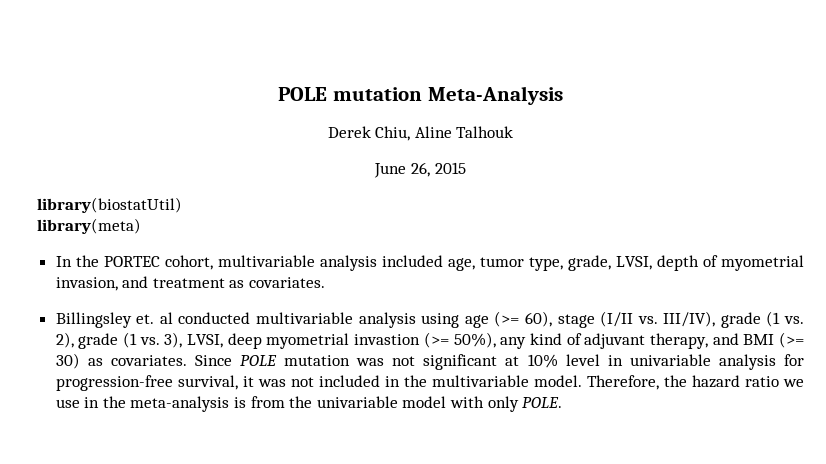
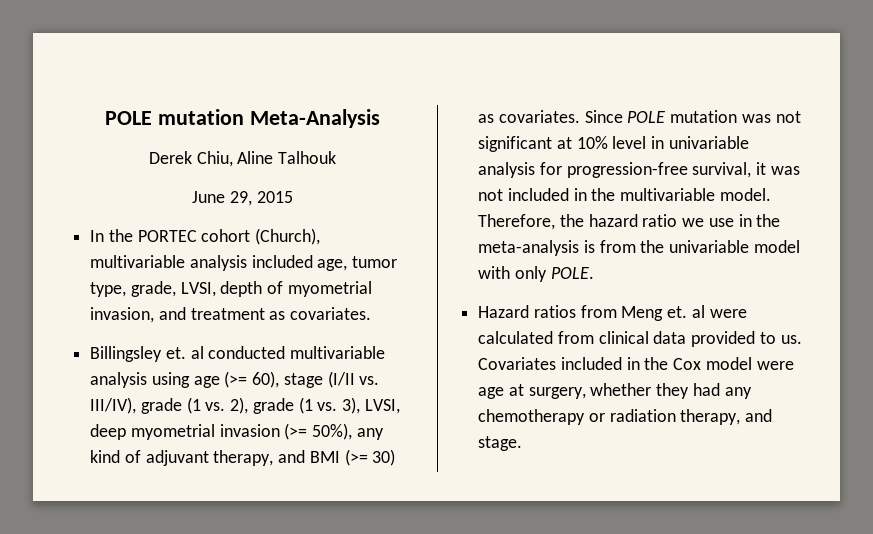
[410,162,430,177] 26, -> [230,191,252,206] 29,
[37,197,182,213] [37,218,141,234] // library(biostatUtil) // library(meta) -> (293, 197) none
[164,255,213,270] cohort, -> [201,228,321,245] cohort (Church),
[354,334,421,345] invastion -> [219,424,280,437] invasion
(563, 402) none -> [478,305,747,321] [478,331,802,347] [478,357,794,370] [478,383,752,399] [478,409,773,425] [478,436,523,451] // Hazard ratios from Meng et. al were calculated from clinical data provided to us. Covariates included in the Cox model were age at surgery, whether they had any chemotherapy or radiation therapy, and stage.

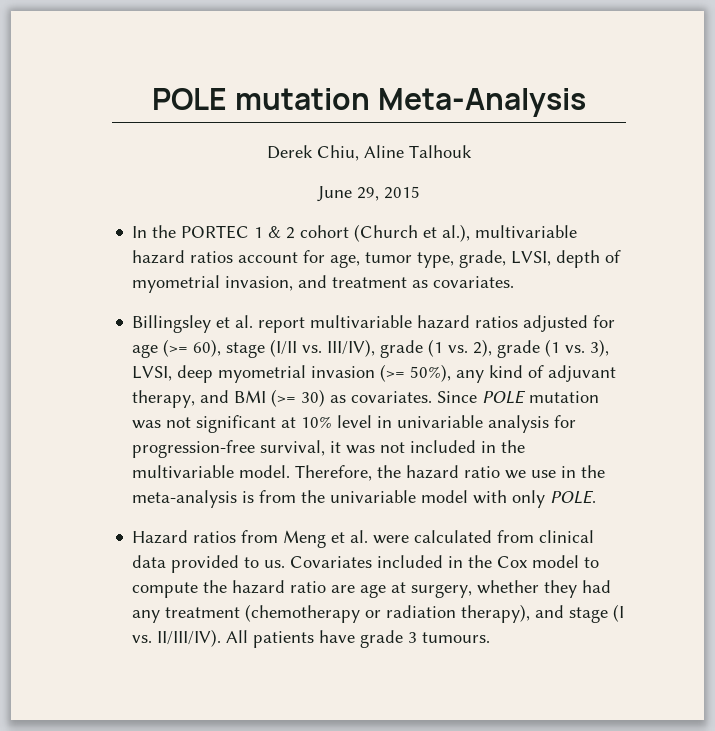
[201,228,321,245] [90,255,313,271] cohort (Church), multivariable analysis included -> [254,224,578,242] [132,250,326,264] 1 & 2 cohort (Church et al.), multivariable hazard ratios account for
[165,346,386,359] [90,372,190,388] et. al conducted multivariable analysis using -> [216,315,616,333] et al. report multivariable hazard ratios adjusted for
[667,305,705,318] et. al -> [331,530,369,543] et al.
[756,361,794,370] were -> [584,557,600,568] [132,580,356,598] to compute the hazard ratio are
[478,409,773,425] [478,436,523,451] chemotherapy or radiation therapy, and stage. -> [165,604,625,623] [132,629,491,648] treatment (chemotherapy or radiation therapy), and stage (I vs. II/III/IV). All patients have grade 3 tumours.

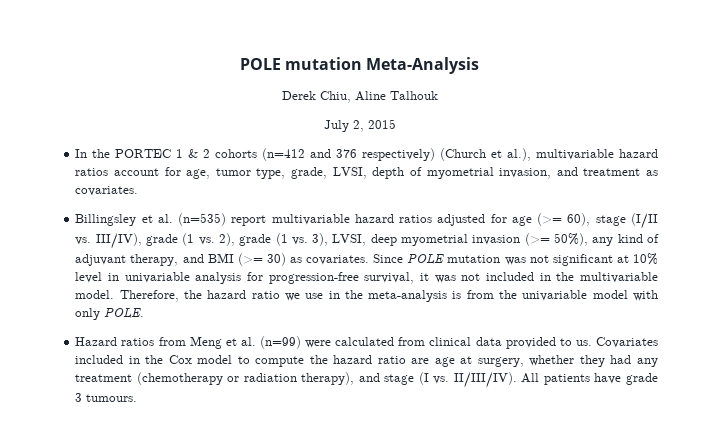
[317,186,379,202] June 29, -> [323,120,364,132] July 2,
[300,225,350,238] cohort -> [215,148,436,161] cohorts (n=412 and 376 respectively)
(254, 321) none -> [178,213,227,226] (n=535)
(369, 536) none -> [259,336,301,349] (n=99)

